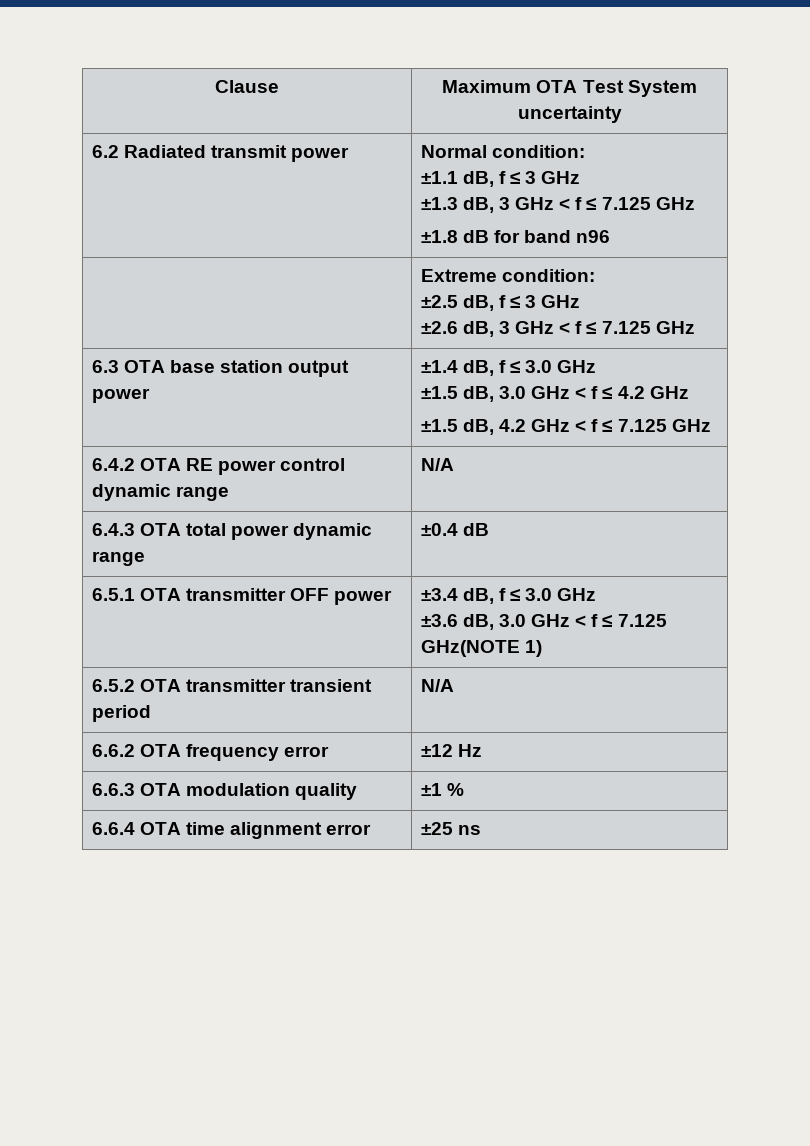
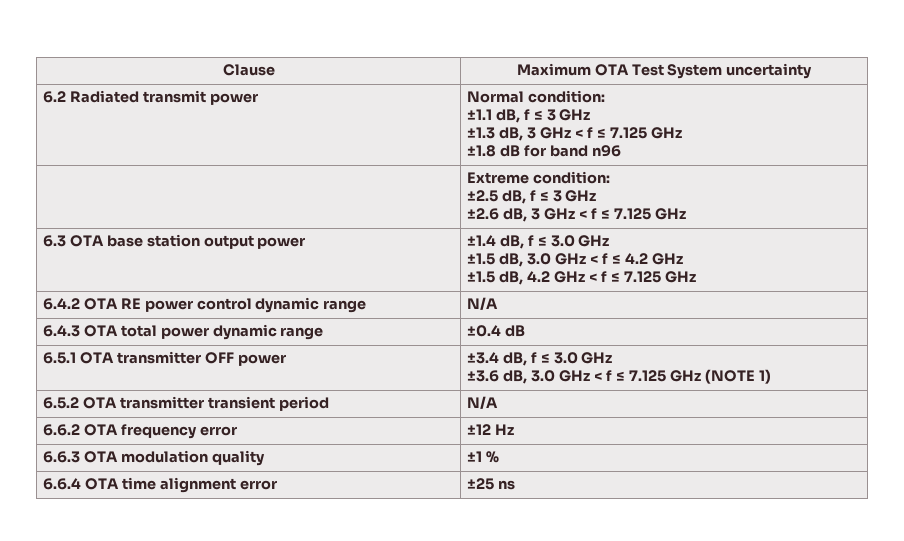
[420,640,520,657] GHz(NOTE -> [670,369,756,384] GHz (NOTE

